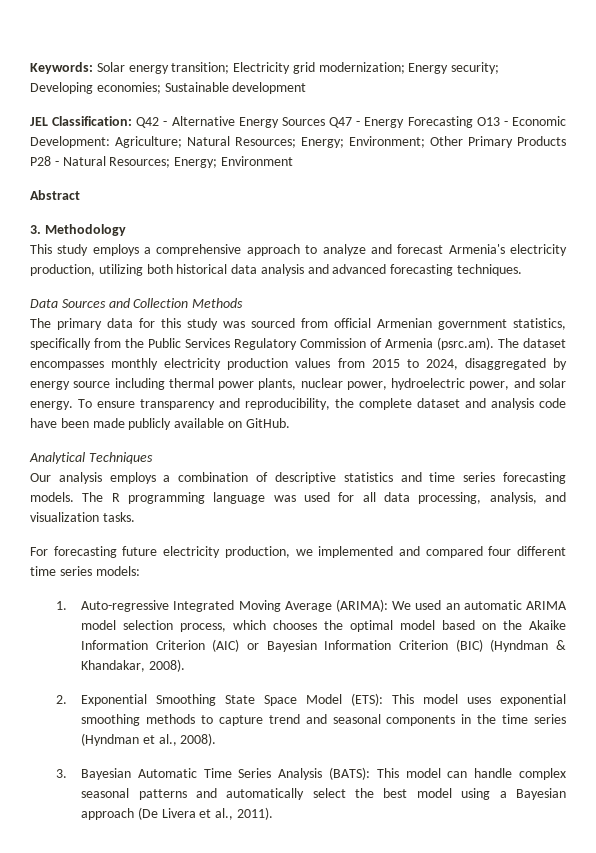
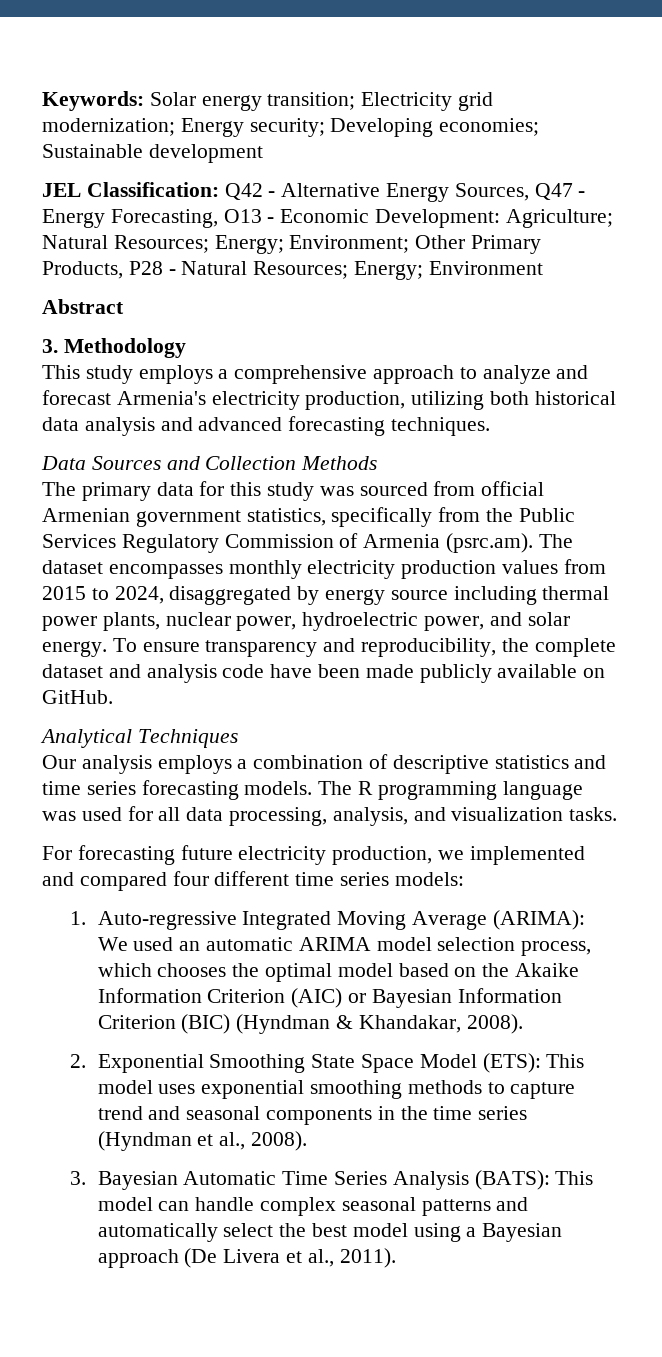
[281,117,325,126] Sources -> [454,183,529,201] Sources,
[407,116,473,128] Forecasting -> [110,209,218,228] Forecasting,
[517,136,566,146] Products -> [42,261,123,279] Products,

